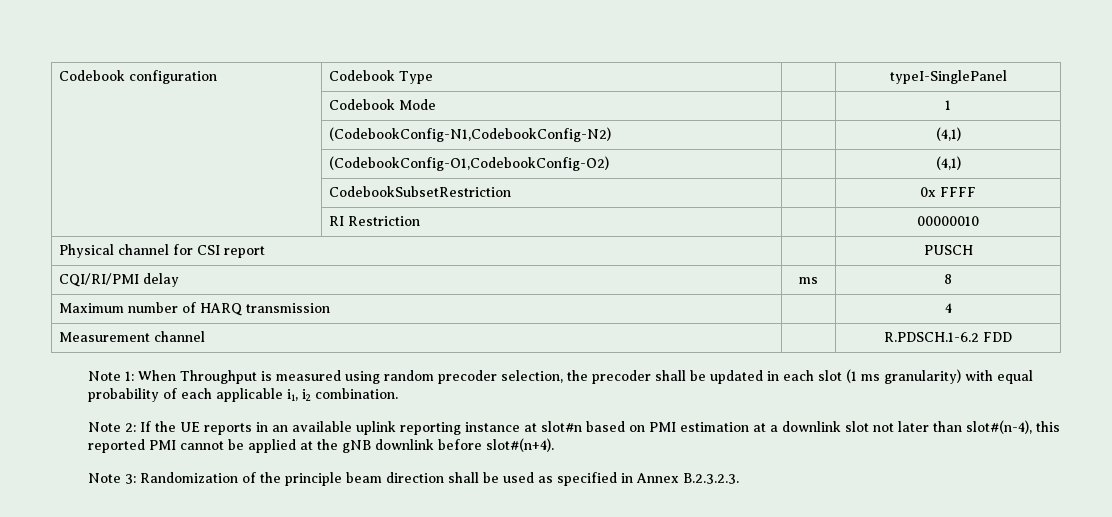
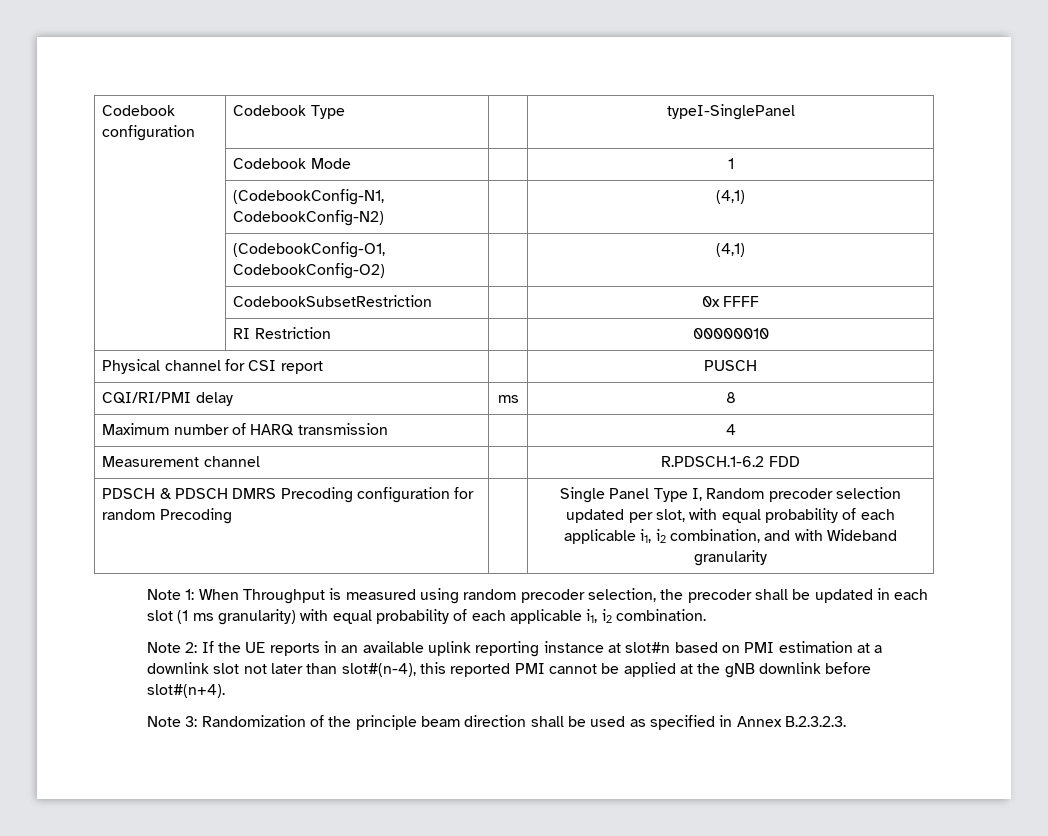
(1012, 337) none -> [102,487,475,503] [102,508,232,524] [560,487,901,503] [566,508,895,523] [564,529,897,544] [694,550,767,566] // PDSCH & PDSCH DMRS Precoding configuration for random Precoding | | Single Panel Type I, Random precoder selection updated per slot, with equal probability of each applicable i1, i2 combination, and with Wideband granularity

